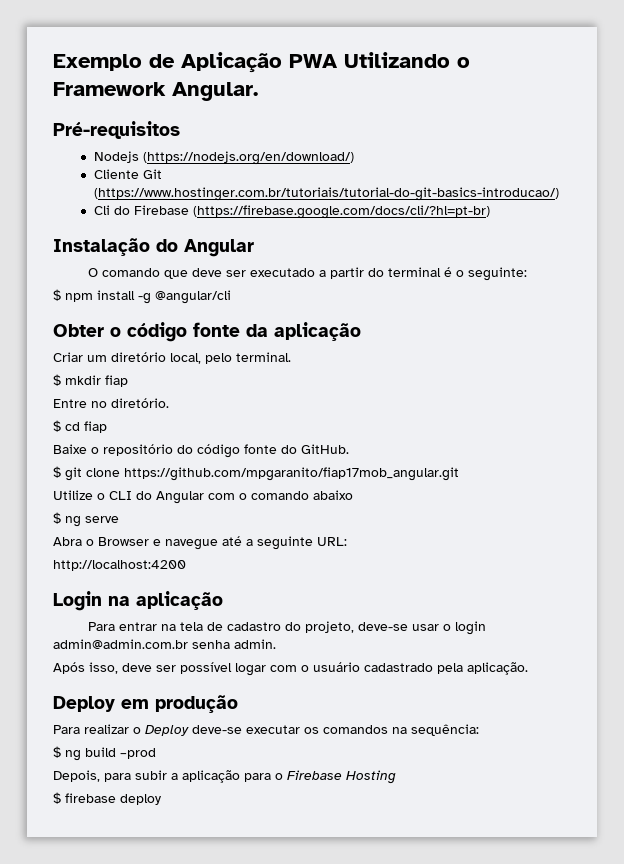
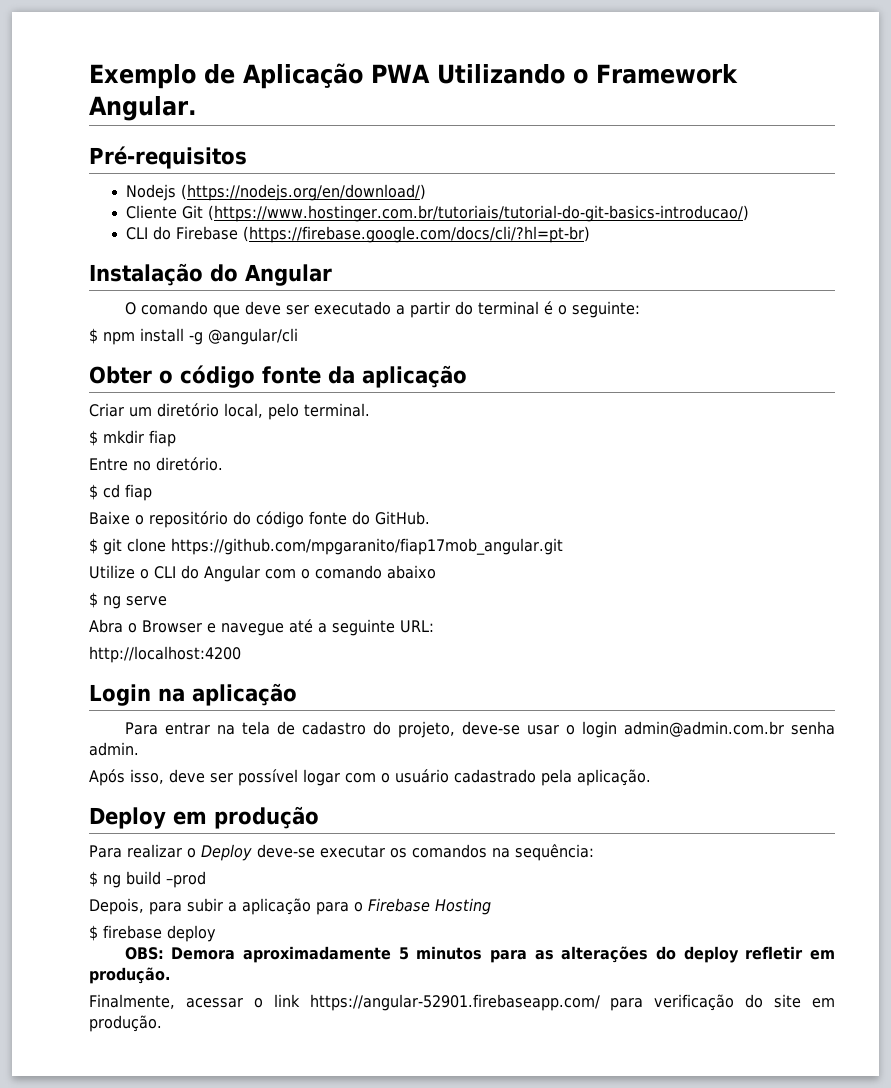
[93,205,110,215] Cli -> [126,227,149,240] CLI
(161, 799) none -> [124,946,835,963] [89,967,170,984] [89,994,835,1011] [89,1015,162,1032] // OBS: Demora aproximadamente 5 minutos para as alterações do deploy refletir em produção. // Finalmente, acessar o link https://angular-52901.firebaseapp.com/ para verificação do site em produção.

